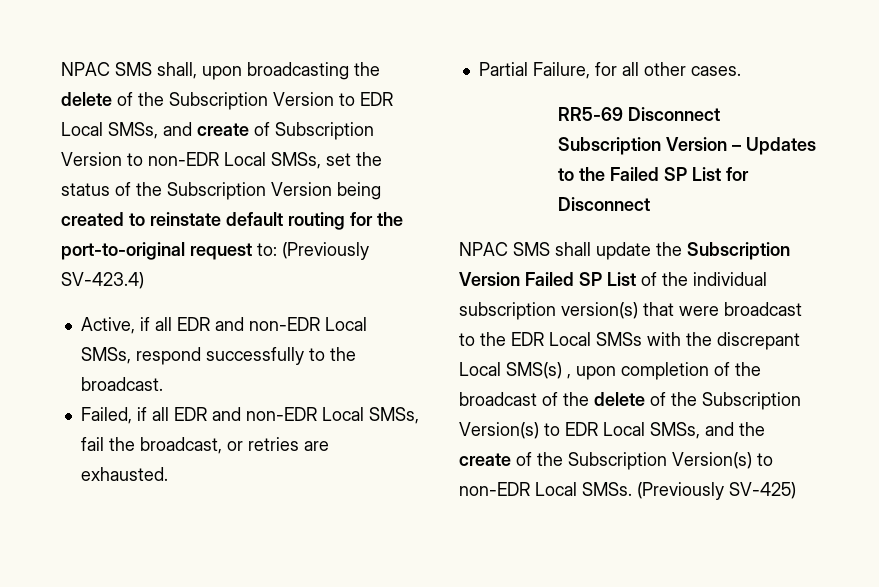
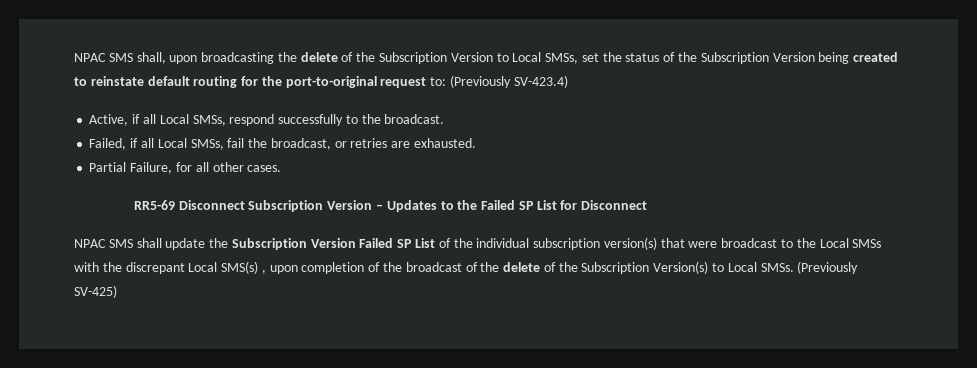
[360,92,393,106] [61,122,374,140] [61,152,219,166] EDR Local SMSs, and create of Subscription Version to non-EDR -> (509, 57) none
[176,317,320,331] EDR and non-EDR -> (156, 119) none
[173,407,317,421] EDR and non-EDR -> (154, 143) none
[511,332,544,346] EDR -> (816, 243) none
[565,422,765,439] [459,452,773,470] [459,482,530,496] EDR Local SMSs, and the create of the Subscription Version(s) to non-EDR -> (725, 267) none

